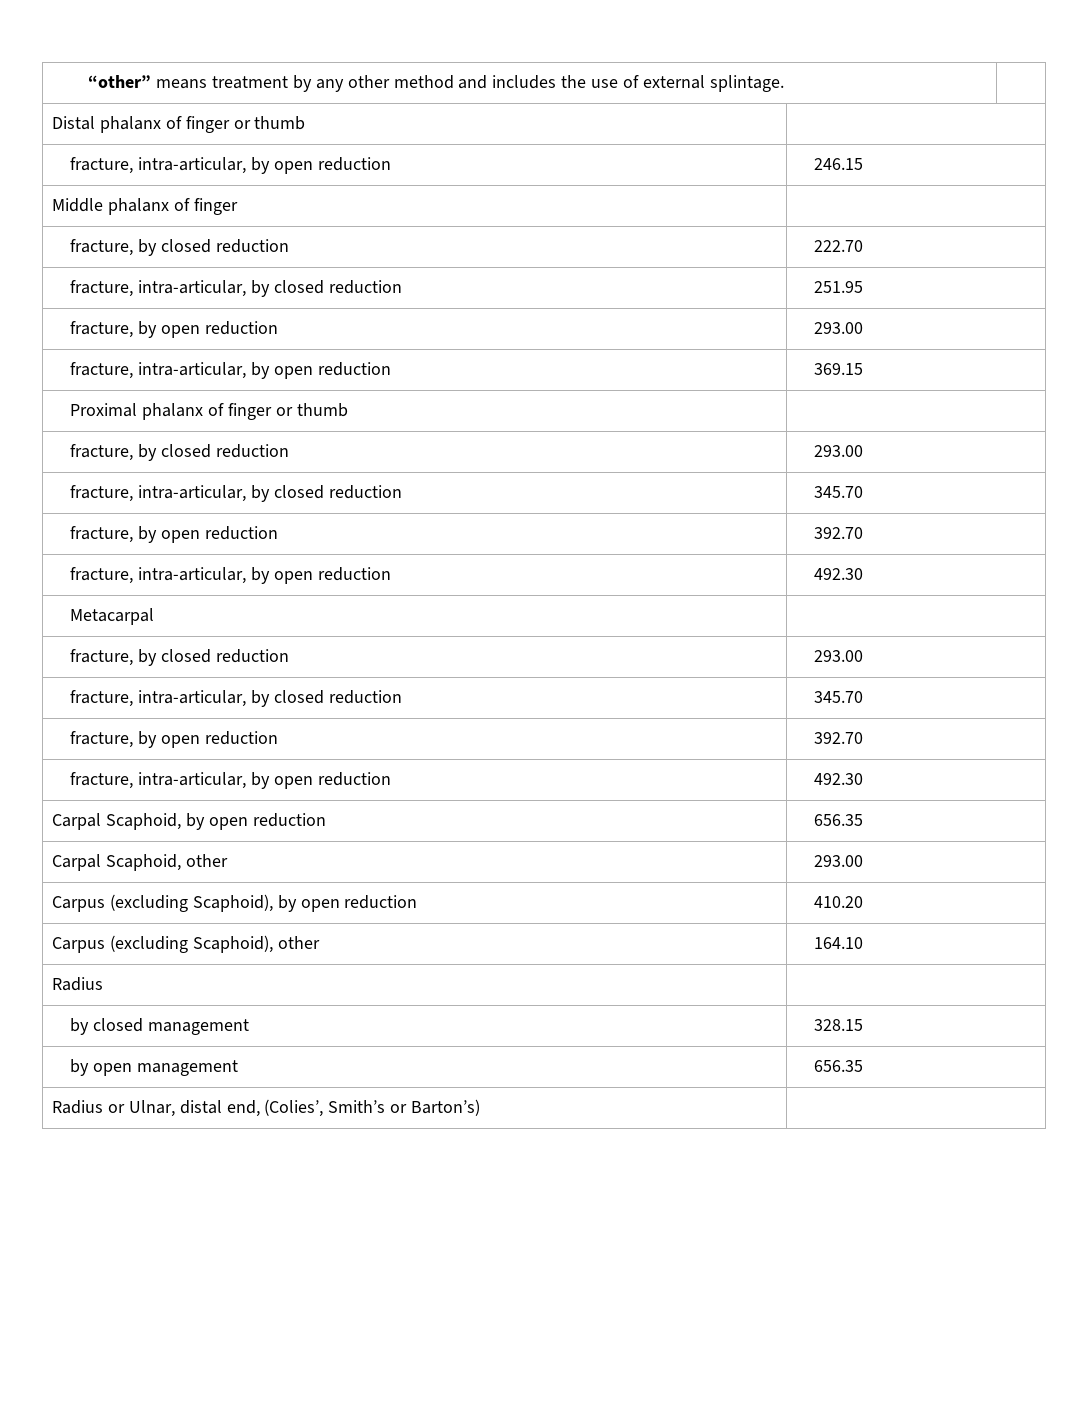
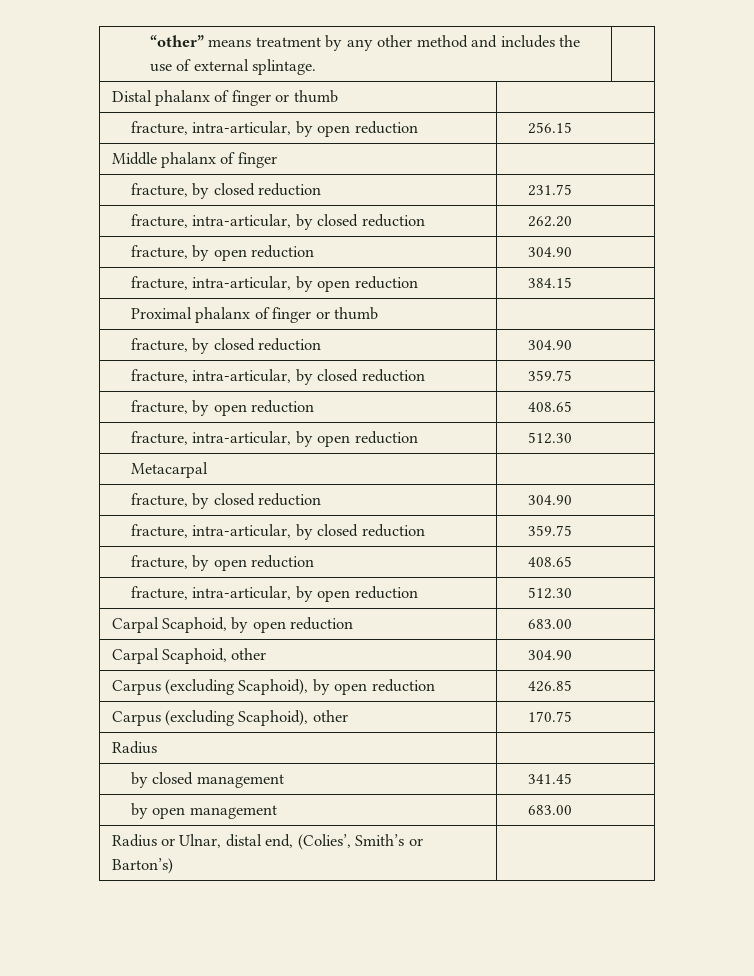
[814,158,864,170] 246.15 -> [527,122,572,134] 256.15
[814,240,864,252] [70,280,402,297] [814,281,864,293] [70,321,278,338] [814,322,864,334] [70,362,391,379] [814,363,864,375] 222.70 // fracture, intra-articular, by closed reduction | 251.95 // fracture, by open reduction | 293.00 // fracture, intra-articular, by open reduction | 369.15 -> [527,184,572,196] [130,214,425,230] [527,216,572,227] [130,245,315,261] [527,247,572,257] [130,276,418,292] [527,277,572,288] 231.75 // fracture, intra-articular, by closed reduction | 262.20 // fracture, by open reduction | 304.90 // fracture, intra-articular, by open reduction | 384.15
[814,445,864,457] [70,485,402,502] [814,486,864,498] [70,526,278,543] [814,527,864,539] [70,567,391,584] [814,568,864,580] 293.00 // fracture, intra-articular, by closed reduction | 345.70 // fracture, by open reduction | 392.70 // fracture, intra-articular, by open reduction | 492.30 -> [527,340,572,350] [130,369,425,385] [527,370,572,381] [130,400,315,416] [527,401,572,412] [130,431,418,447] [527,432,572,444] 304.90 // fracture, intra-articular, by closed reduction | 359.75 // fracture, by open reduction | 408.65 // fracture, intra-articular, by open reduction | 512.30
[814,650,864,662] [70,690,402,707] [814,691,864,703] [70,731,278,748] [814,732,864,744] [70,772,391,789] [814,773,864,785] 293.00 // fracture, intra-articular, by closed reduction | 345.70 // fracture, by open reduction | 392.70 // fracture, intra-articular, by open reduction | 492.30 -> [527,495,572,505] [130,524,425,540] [527,525,572,536] [130,555,315,571] [527,556,572,567] [130,586,418,602] [527,587,572,599] 304.90 // fracture, intra-articular, by closed reduction | 359.75 // fracture, by open reduction | 408.65 // fracture, intra-articular, by open reduction | 512.30
[814,814,864,826] 656.35 -> [527,619,572,629] 683.00
[814,855,864,867] 293.00 -> [527,650,572,660] 304.90
[814,896,864,908] 410.20 -> [527,680,572,692] 426.85
[814,937,864,949] 164.10 -> [527,711,572,722] 170.75
[814,1019,864,1031] 328.15 -> [527,773,572,784] 341.45
[814,1060,864,1072] 656.35 -> [527,805,572,815] 683.00

